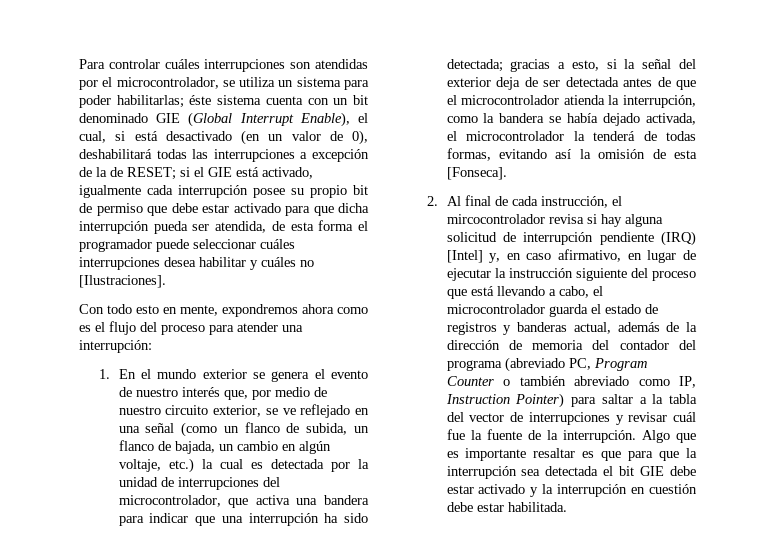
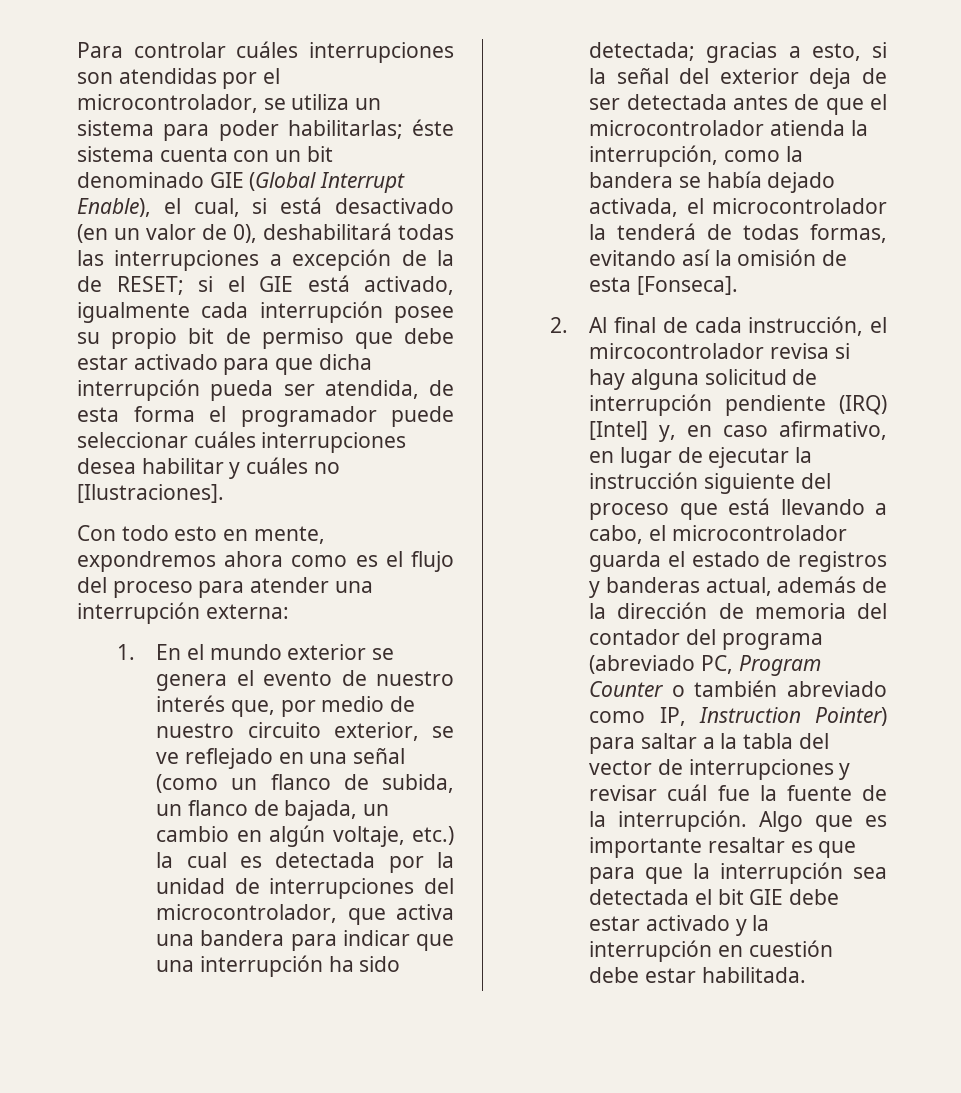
[79,340,152,353] interrupción: -> [77,602,289,624] interrupción externa:

